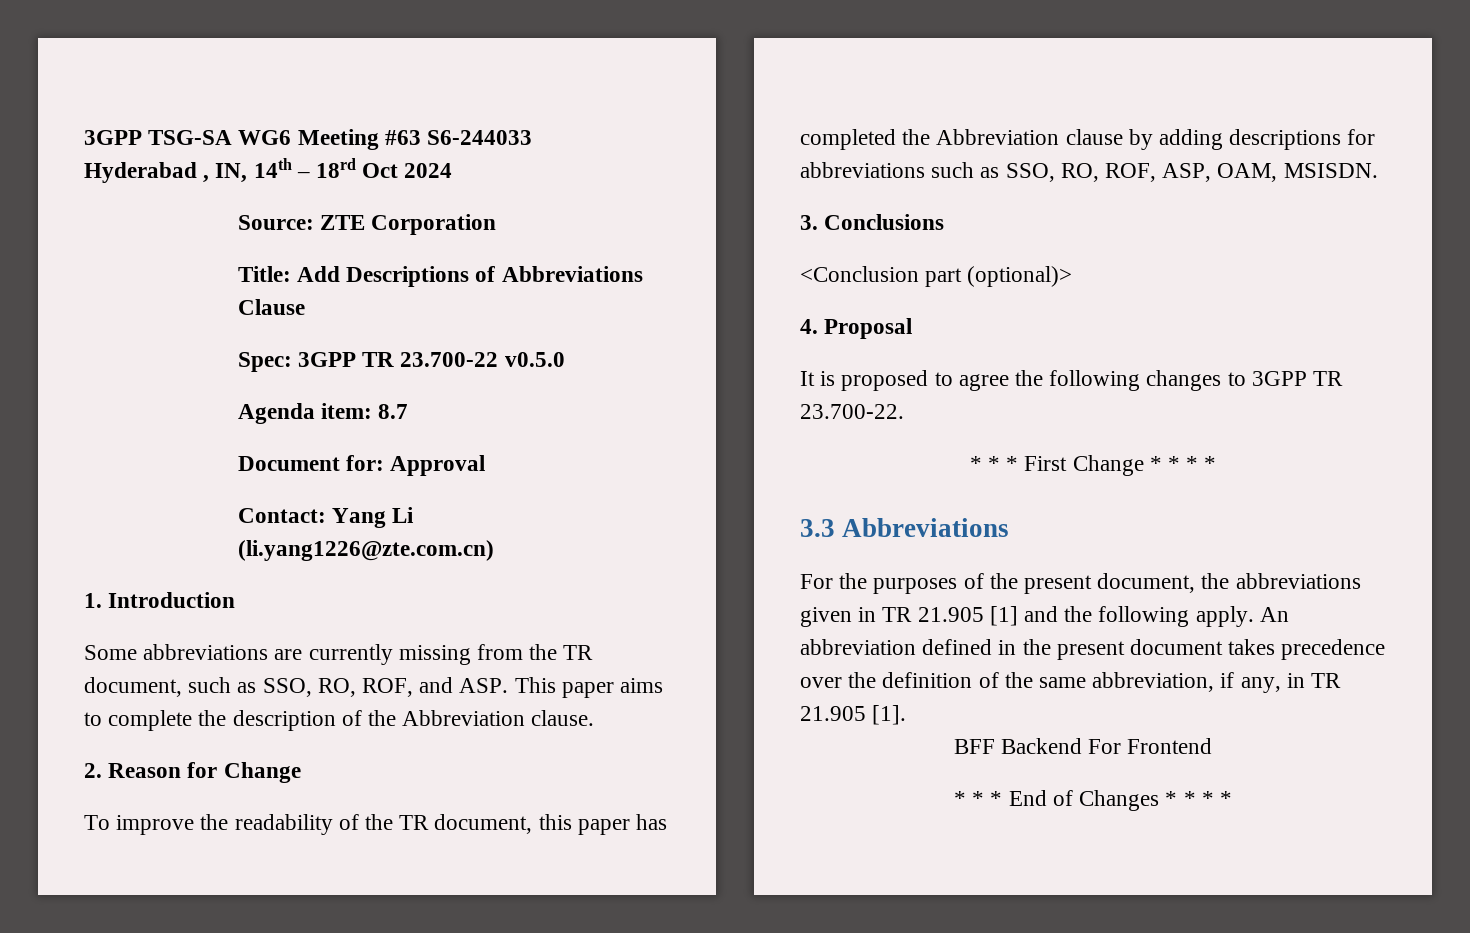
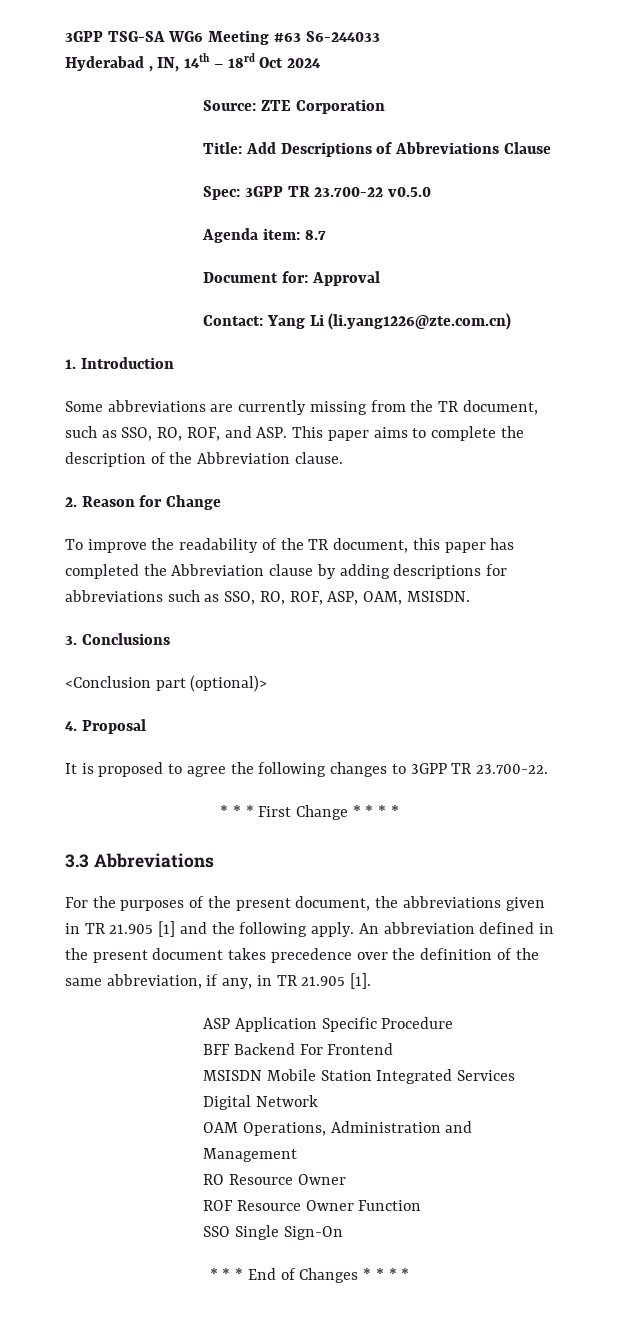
(907, 715) none -> [203,1017,454,1032] // ASP Application Specific Procedure
(1213, 746) none -> [203,1069,515,1084] [203,1095,318,1110] [203,1121,473,1136] [203,1148,298,1162] [203,1174,346,1185] [203,1200,422,1211] [203,1225,343,1240] // MSISDN Mobile Station Integrated Services Digital Network // OAM Operations, Administration and Management // RO Resource Owner // ROF Resource Owner Function // SSO Single Sign-On

